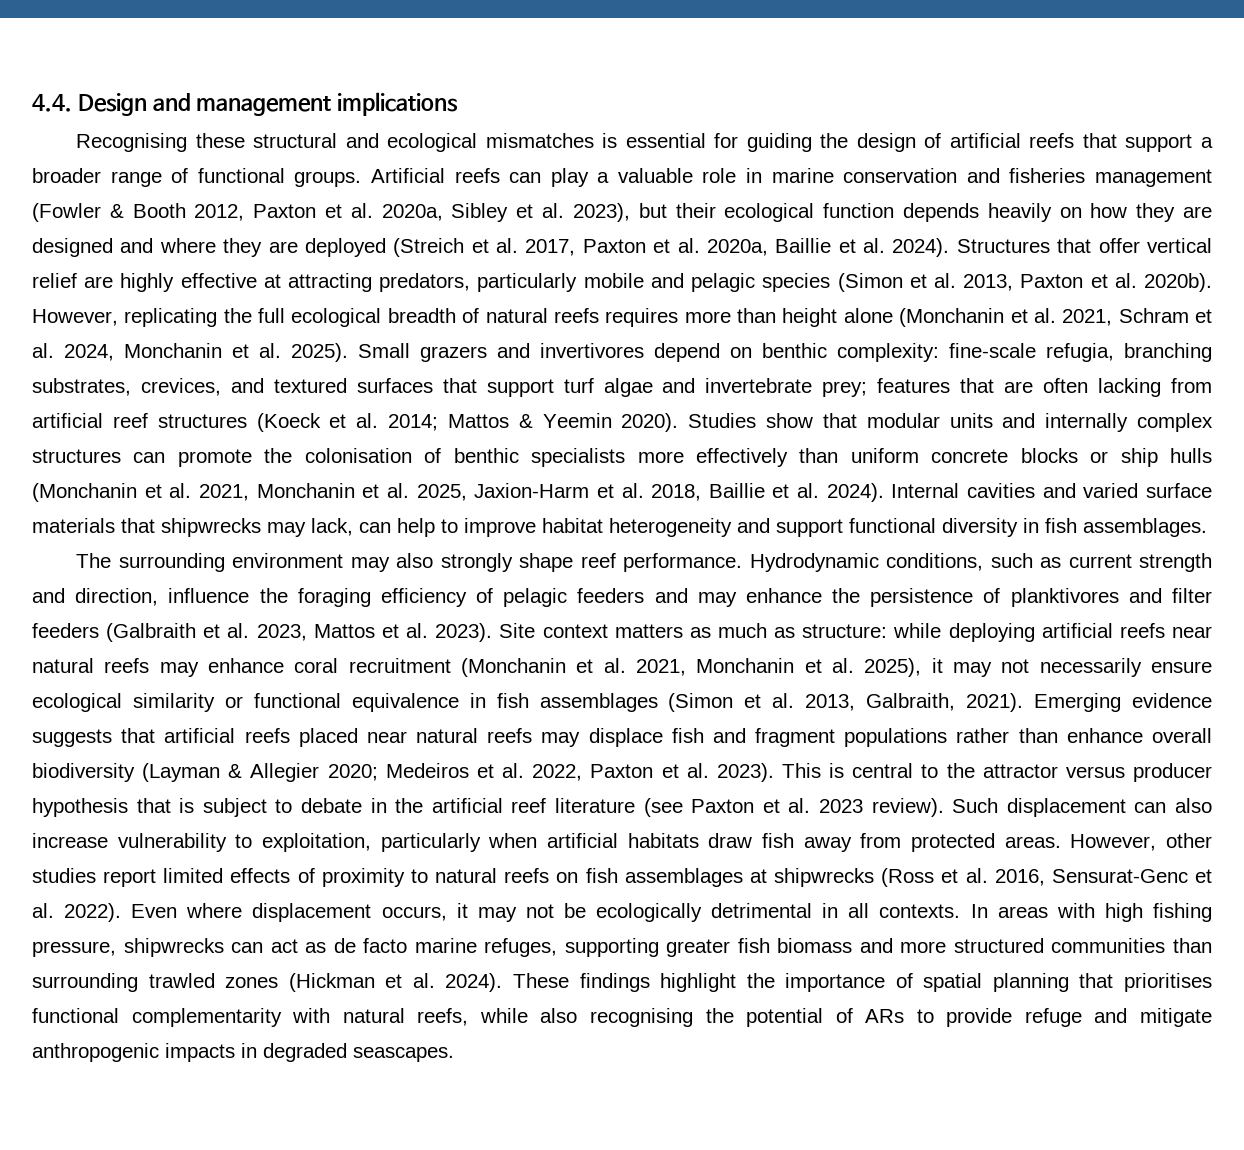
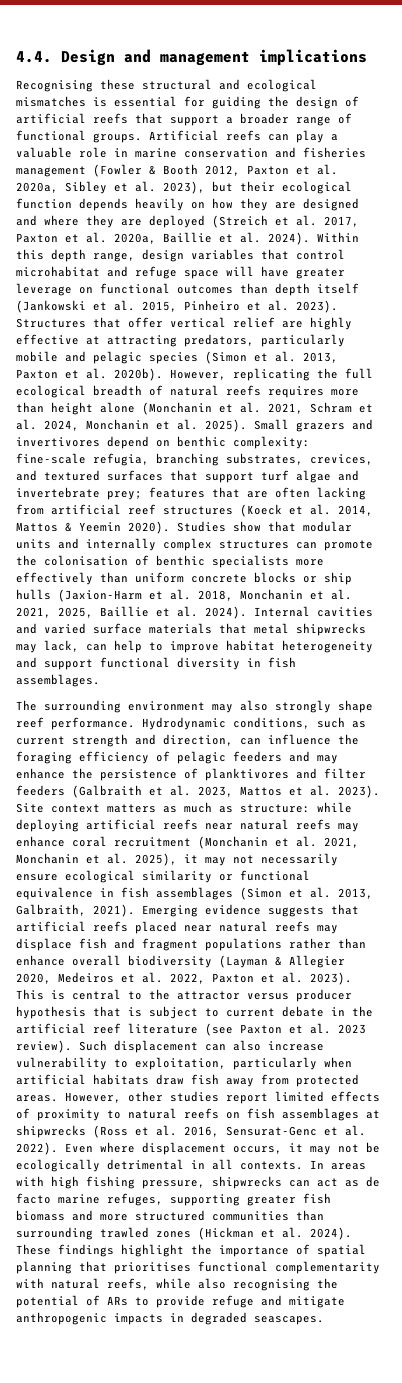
(950, 247) none -> [317,232,359,242] [16,249,345,262] [16,266,345,279] [16,283,359,296] [16,300,338,313] Within this depth range, design variables that control microhabitat and refuge space will have greater leverage on functional outcomes than depth itself (Jankowski et al. 2015, Pinheiro et al. 2023).
[387,414,438,431] 2014; -> [338,505,373,516] 2014,
[32,483,702,502] (Monchanin et al. 2021, Monchanin et al. 2025, Jaxion-Harm et al. 2018, -> [58,589,352,602] [16,607,93,618] (Jaxion-Harm et al. 2018, Monchanin et al. 2021, 2025,
(155, 525) none -> [254,623,289,634] metal
(159, 597) none -> [240,738,261,745] can
[327,764,378,781] 2020; -> [16,973,51,984] 2020,
(293, 806) none -> [226,1008,275,1017] current

